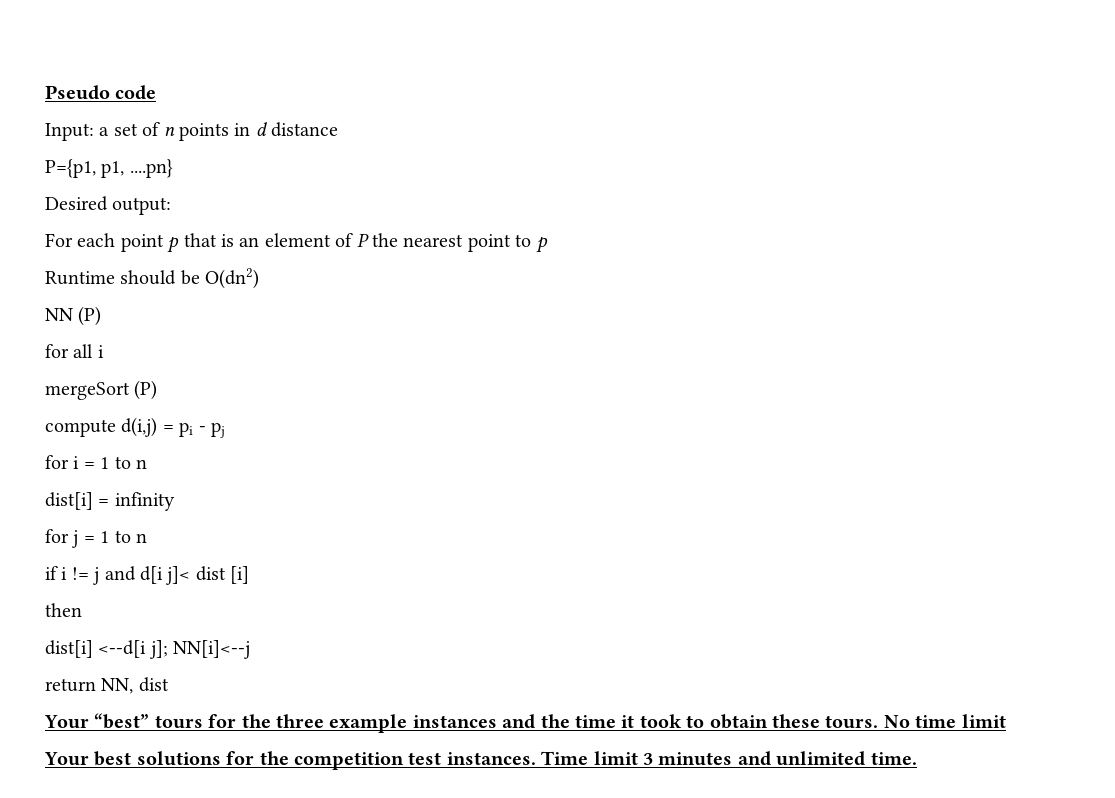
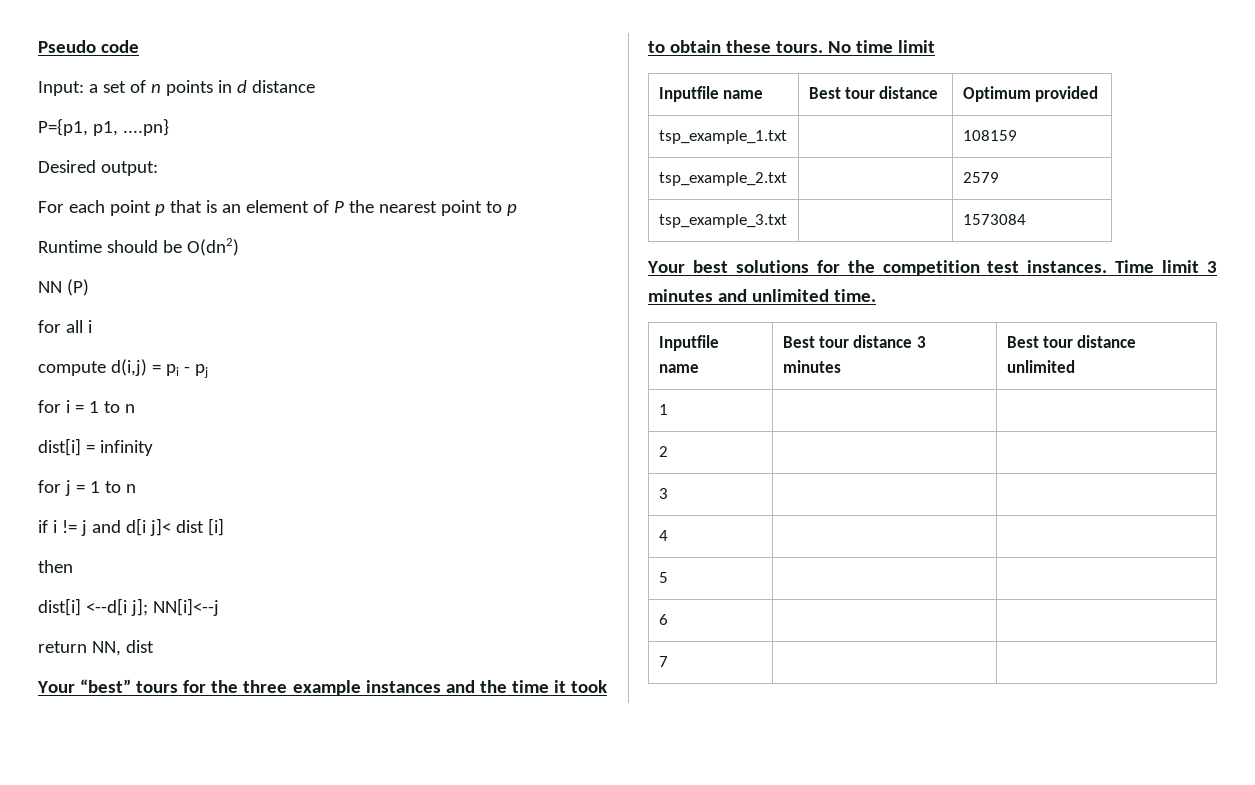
[45,380,158,400] // mergeSort (P) -> (92, 326) none
(1006, 721) none -> [658,86,763,102] [808,86,939,99] [962,86,1098,102] [658,130,787,144] [962,130,1017,141] [658,172,787,186] [962,172,999,183] [658,214,787,228] [962,214,1026,225] // Inputfile name | Best tour distance | Optimum provided // tsp_example_1.txt | | 108159 // tsp_example_2.txt | | 2579 // tsp_example_3.txt | | 1573084
(917, 758) none -> [658,335,719,351] [658,364,699,373] [782,335,926,348] [782,360,841,373] [1006,335,1137,348] [1006,360,1075,373] [658,404,668,415] [658,446,668,457] [658,488,668,499] [658,530,668,541] [658,572,668,583] [658,614,668,625] [658,656,668,667] // Inputfile name | Best tour distance 3 minutes | Best tour distance unlimited // 1 | | // 2 | | // 3 | | // 4 | | // 5 | | // 6 | | // 7 | |

